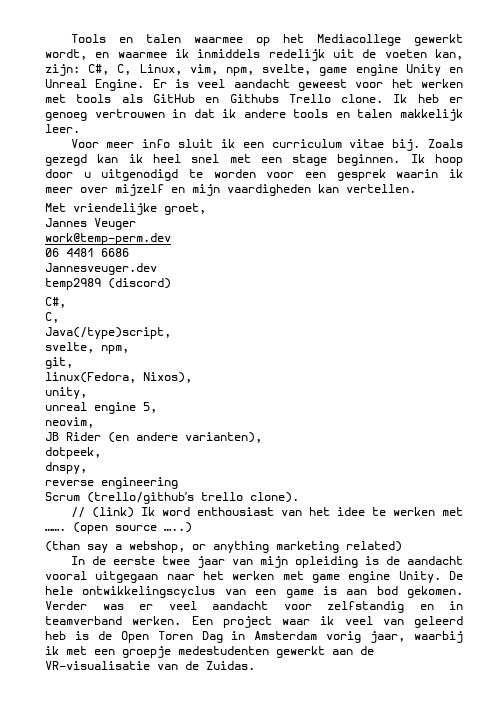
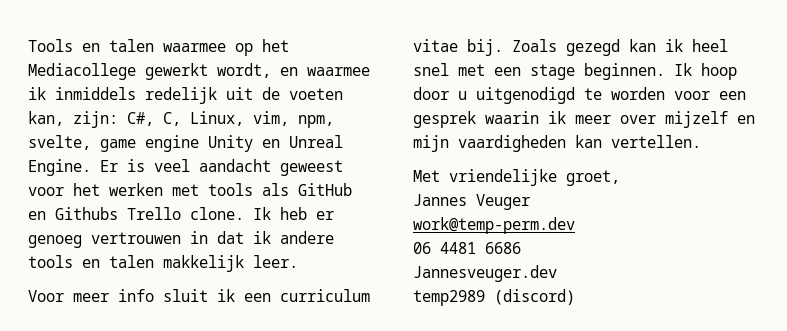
[45,297,66,308] [45,312,59,323] [45,327,171,339] [45,342,129,354] [45,357,73,369] [45,372,192,383] [45,387,87,399] [45,402,157,414] [45,417,94,428] [45,432,262,443] [45,447,101,459] [45,462,87,474] [45,477,178,489] [45,492,299,504] [70,507,463,518] [45,522,192,534] [45,541,402,553] [70,556,463,568] [45,571,463,583] [45,586,463,598] [45,601,463,613] [45,616,463,628] [45,631,463,643] [45,646,374,658] [45,661,255,670] // C#, // C, // Java(/type)script, // svelte, npm, // git, // linux(Fedora, Nixos), // unity, // unreal engine 5, // neovim, // JB Rider (en andere varianten), // dotpeek, // dnspy, // reverse engineering // Scrum (trello/github’s trello clone). // // (link) Ik word enthousiast van het idee te werken met ……. (open source …..) // (than say a webshop, or anything marketing related) // In de eerste twee jaar van mijn opleiding is de aandacht vooral uitgegaan naar het werken met game engine Unity. De hele ontwikkelingscyclus van een game is aan bod gekomen. Verder was er veel aandacht voor zelfstandig en in teamverband werken. Een project waar ik veel van geleerd heb is de Open Toren Dag in Amsterdam vorig jaar, waarbij ik met een groepje medestudenten gewerkt aan de VR-visualisatie van de Zuidas. -> (575, 297) none

